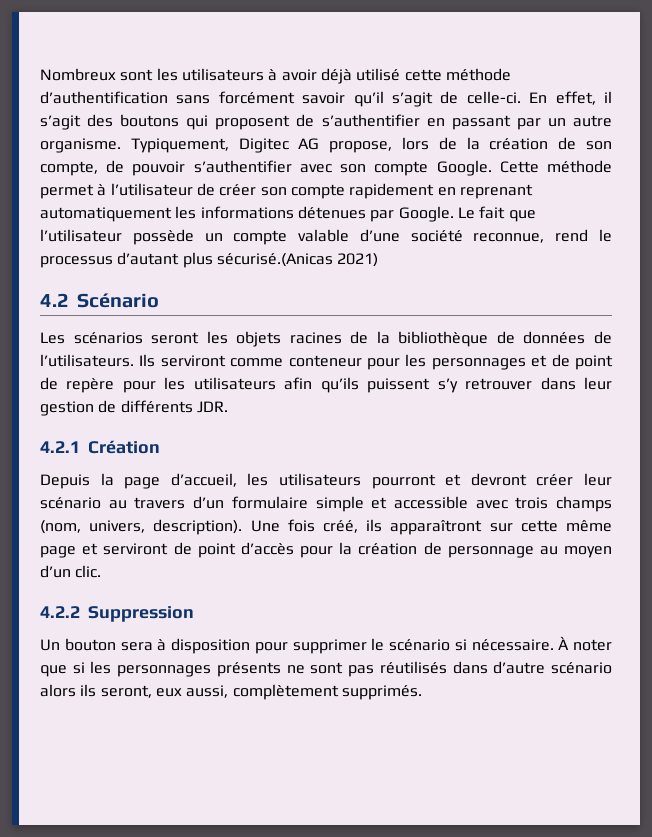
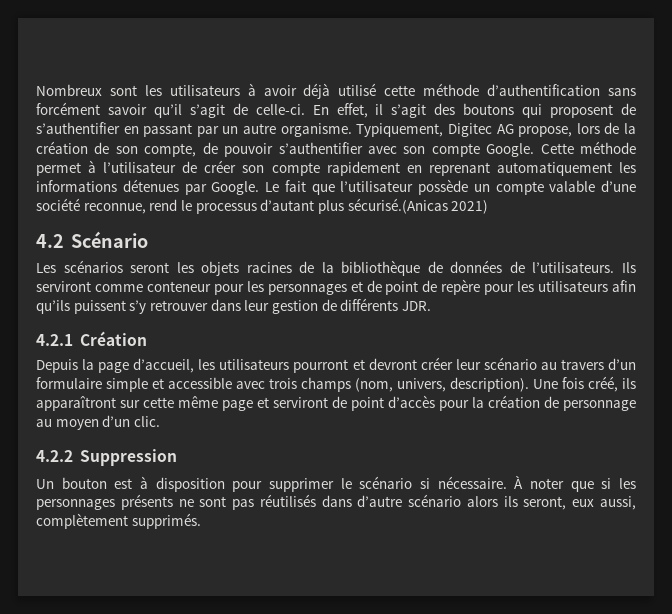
[120,642,153,651] sera -> [114,478,133,489] est

